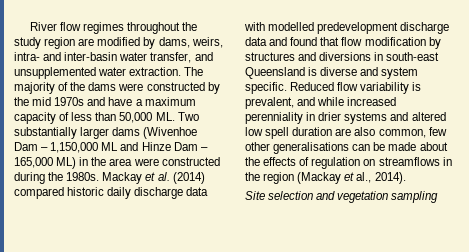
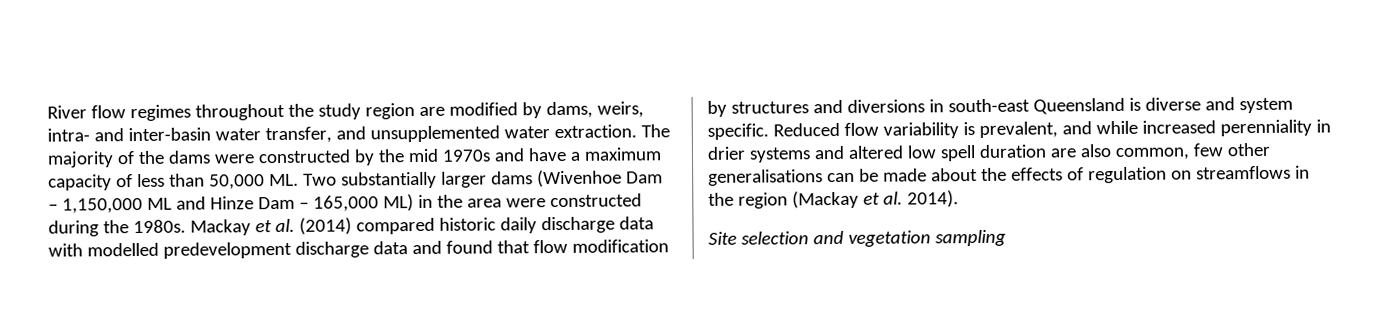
[356,172,372,183] al., -> [882,191,903,205] al.

